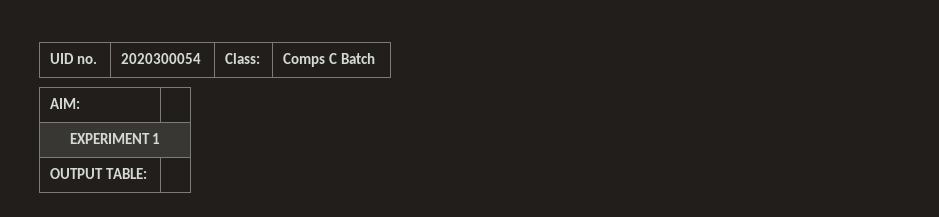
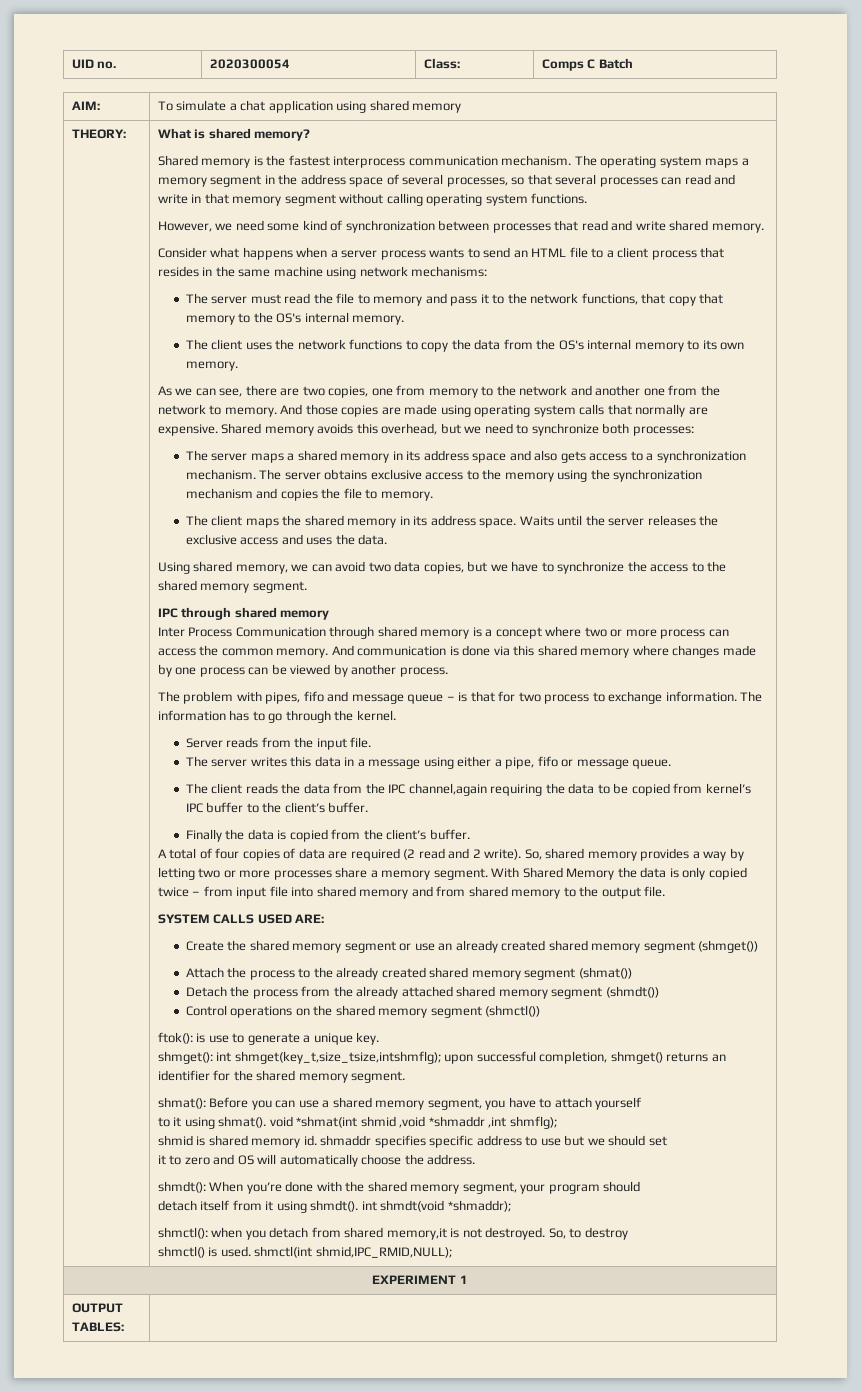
(81, 103) none -> [157,100,462,113] [71,129,126,139] [157,128,311,141] [157,155,749,168] [157,174,736,187] [157,193,588,206] [157,220,764,233] [157,247,725,260] [157,266,488,279] [185,293,724,306] [185,312,405,325] [185,339,745,352] [185,361,238,371] [157,385,720,398] [157,404,708,417] [157,423,694,436] [185,450,746,463] [185,469,703,482] [185,488,433,501] [185,515,719,528] [185,534,388,545] [157,561,727,574] [157,580,307,593] [157,607,330,620] [157,626,729,639] [157,645,756,658] [157,664,448,677] [157,691,763,704] [157,710,396,723] [185,737,372,750] [185,756,672,769] [185,783,751,796] [185,802,369,813] [185,829,470,842] [157,848,744,861] [157,867,747,880] [157,886,666,899] [157,914,325,924] [185,940,759,953] [185,967,632,980] [185,986,659,999] [185,1005,541,1018] [157,1032,380,1045] [157,1051,726,1064] [157,1070,406,1083] [157,1097,642,1110] [157,1116,557,1129] [157,1135,667,1148] [157,1154,476,1167] [157,1181,641,1194] [157,1200,511,1213] [157,1227,628,1240] [157,1246,452,1258] To simulate a chat application using shared memory // THEORY: | What is shared memory? // Shared memory is the fastest interprocess communication mechanism. The operating system maps a memory segment in the address space of several processes, so that several processes can read and write in that memory segment without calling operating system functions. // However, we need some kind of synchronization between processes that read and write shared memory. // Consider what happens when a server process wants to send an HTML file to a client process that resides in the same machine using network mechanisms: // The server must read the file to memory and pass it to the network functions, that copy that memory to the OS's internal memory. // The client uses the network functions to copy the data from the OS's internal memory to its own memory. // As we can see, there are two copies, one from memory to the network and another one from the network to memory. And those copies are made using operating system calls that normally are expensive. Shared memory avoids this overhead, but we need to synchronize both processes: // The server maps a shared memory in its address space and also gets access to a synchronization mechanism. The server obtains exclusive access to the memory using the synchronization mechanism and copies the file to memory. // The client maps the shared memory in its address space. Waits until the server releases the exclusive access and uses the data. // Using shared memory, we can avoid two data copies, but we have to synchronize the access to the shared memory segment. // IPC through shared memory // Inter Process Communication through shared memory is a concept where two or more process can access the common memory. And communication is done via this shared memory where changes made by one process can be viewed by another process. // The problem with pipes, fifo and message queue – is that for two process to exchange information. The information has to go through the kernel. // Server reads from the input file. // The server writes this data in a message using either a pipe, fifo or message queue. // The client reads the data from the IPC channel,again requiring the data to be copied from kernel’s IPC buffer to the client’s buffer. // Finally the data is copied from the client’s buffer. // A total of four copies of data are required (2 read and 2 write). So, shared memory provides a way by letting two or more processes share a memory segment. With Shared Memory the data is only copied twice – from input file into shared memory and from shared memory to the output file. // SYSTEM CALLS USED ARE: // Create the shared memory segment or use an already created shared memory segment (shmget()) // Attach the process to the already created shared memory segment (shmat()) // Detach the process from the already attached shared memory segment (shmdt()) // Control operations on the shared memory segment (shmctl()) // ftok(): is use to generate a unique key. // shmget(): int shmget(key_t,size_tsize,intshmflg); upon successful completion, shmget() returns an identifier for the shared memory segment. // shmat(): Before you can use a shared memory segment, you have to attach yourself // to it using shmat(). void *shmat(int shmid ,void *shmaddr ,int shmflg); // shmid is shared memory id. shmaddr specifies specific address to use but we should set // it to zero and OS will automatically choose the address. // shmdt(): When you’re done with the shared memory segment, your program should // detach itself from it using shmdt(). int shmdt(void *shmaddr); // shmctl(): when you detach from shared memory,it is not destroyed. So, to destroy // shmctl() is used. shmctl(int shmid,IPC_RMID,NULL);
[106,168,148,179] TABLE: -> [71,1322,124,1332] TABLES:

